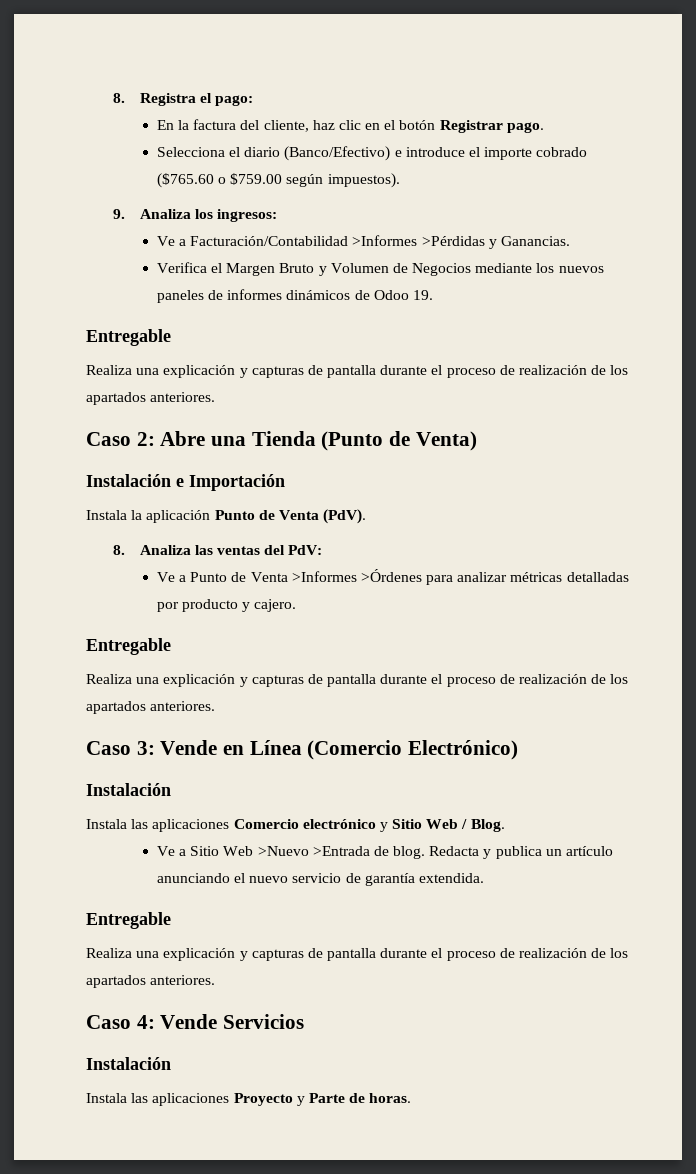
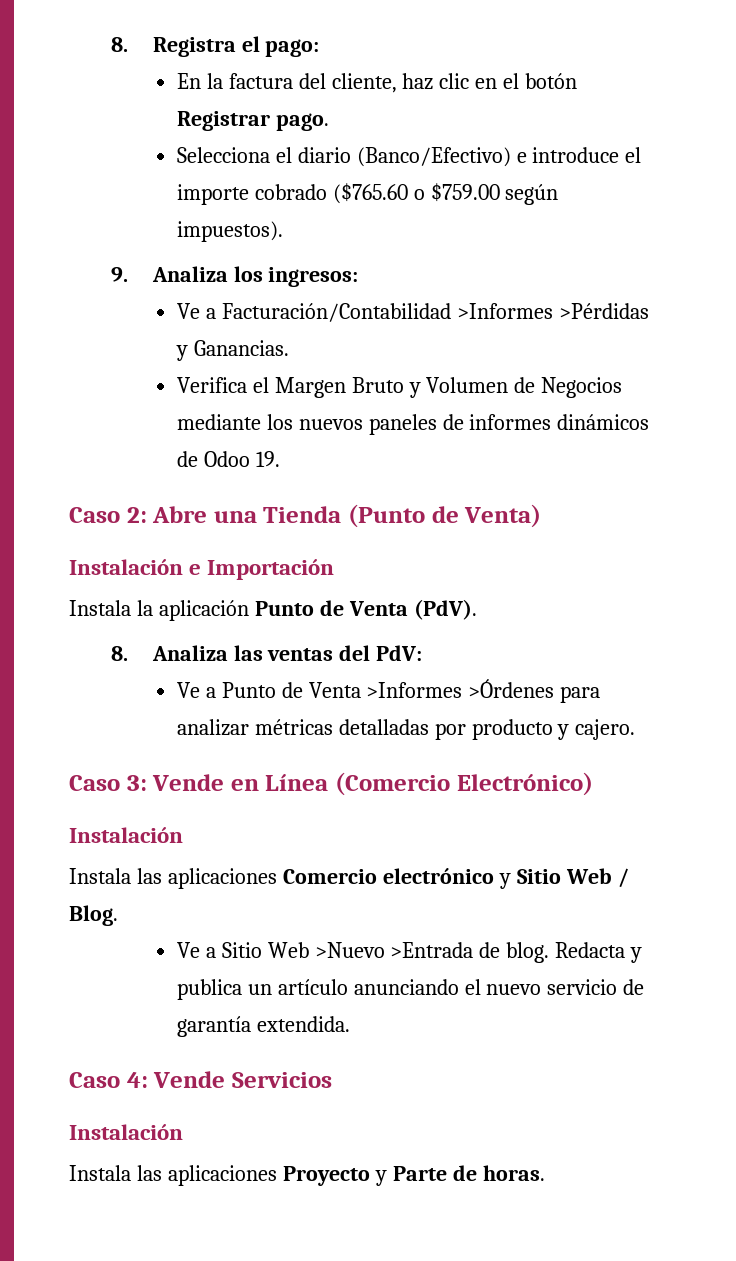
[86,329,171,346] [86,365,629,378] [86,392,216,405] // Entregable // Realiza una explicación y capturas de pantalla durante el proceso de realización de los apartados anteriores. -> (280, 459) none
[86,638,171,655] [86,674,629,687] [86,701,216,714] // Entregable // Realiza una explicación y capturas de pantalla durante el proceso de realización de los apartados anteriores. -> (636, 729) none
[86,912,171,929] [86,948,629,961] [86,975,216,988] // Entregable // Realiza una explicación y capturas de pantalla durante el proceso de realización de los apartados anteriores. -> (350, 1024) none

